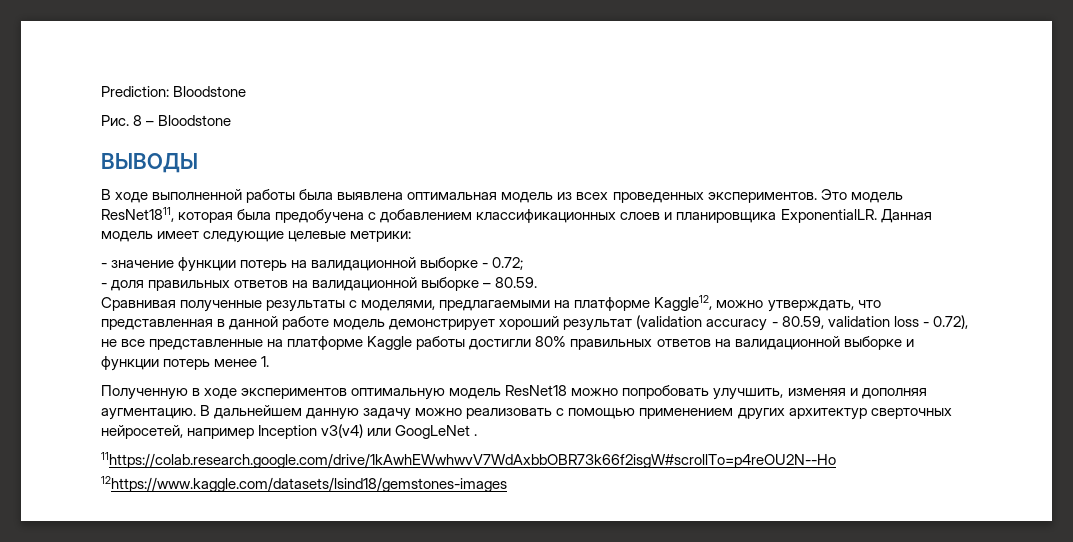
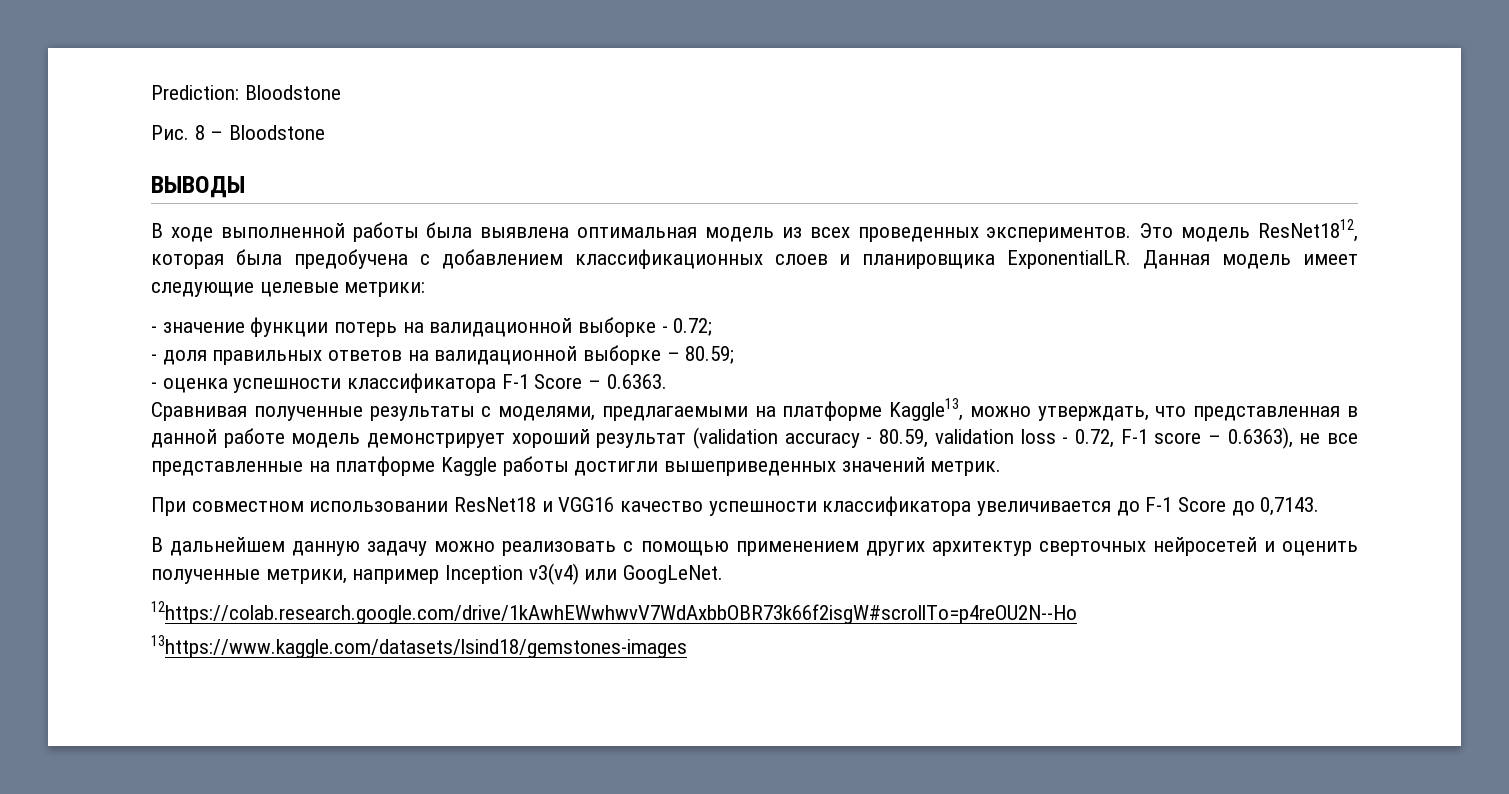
[101,207,174,222] ResNet1811, -> [1258,219,1359,242] ResNet1812,
[495,277,538,288] 80.59. -> [685,346,735,364] [151,373,667,393] 80.59; // - оценка успешности классификатора F-1 Score – 0.6363.
[654,295,713,311] Kaggle12, -> [889,398,964,421] Kaggle13,
[932,315,968,329] 0.72), -> [1074,427,1293,449] 0.72, F-1 score – 0.6363),
[535,336,914,350] [101,356,270,371] [101,385,927,400] [101,408,196,420] 80% правильных ответов на валидационной выборке и функции потерь менее 1. // Полученную в ходе экспериментов оптимальную модель ResNet18 можно попробовать улучшить, изменяя и дополняя аугментацию. -> [664,457,1002,476] [151,496,1320,516] вышеприведенных значений метрик. // При совместном использовании ResNet18 и VGG16 качество успешности классификатора увеличивается до F-1 Score до 0,7143. //
[101,424,478,439] [101,452,836,468] [101,476,507,492] нейросетей, например Inception v3(v4) или GoogLeNet . // 11https://colab.research.google.com/drive/1kAwhEWwhwvV7WdAxbbOBR73k66f2isgW#scrollTo=p4reOU2N--Ho // 12https://www.kaggle.com/datasets/lsind18/gemstones-images -> [1152,537,1358,556] [151,563,724,585] [151,601,1077,624] [151,635,687,658] нейросетей и оценить полученные метрики, например Inception v3(v4) или GoogLeNet. // 12https://colab.research.google.com/drive/1kAwhEWwhwvV7WdAxbbOBR73k66f2isgW#scrollTo=p4reOU2N--Ho // 13https://www.kaggle.com/datasets/lsind18/gemstones-images

